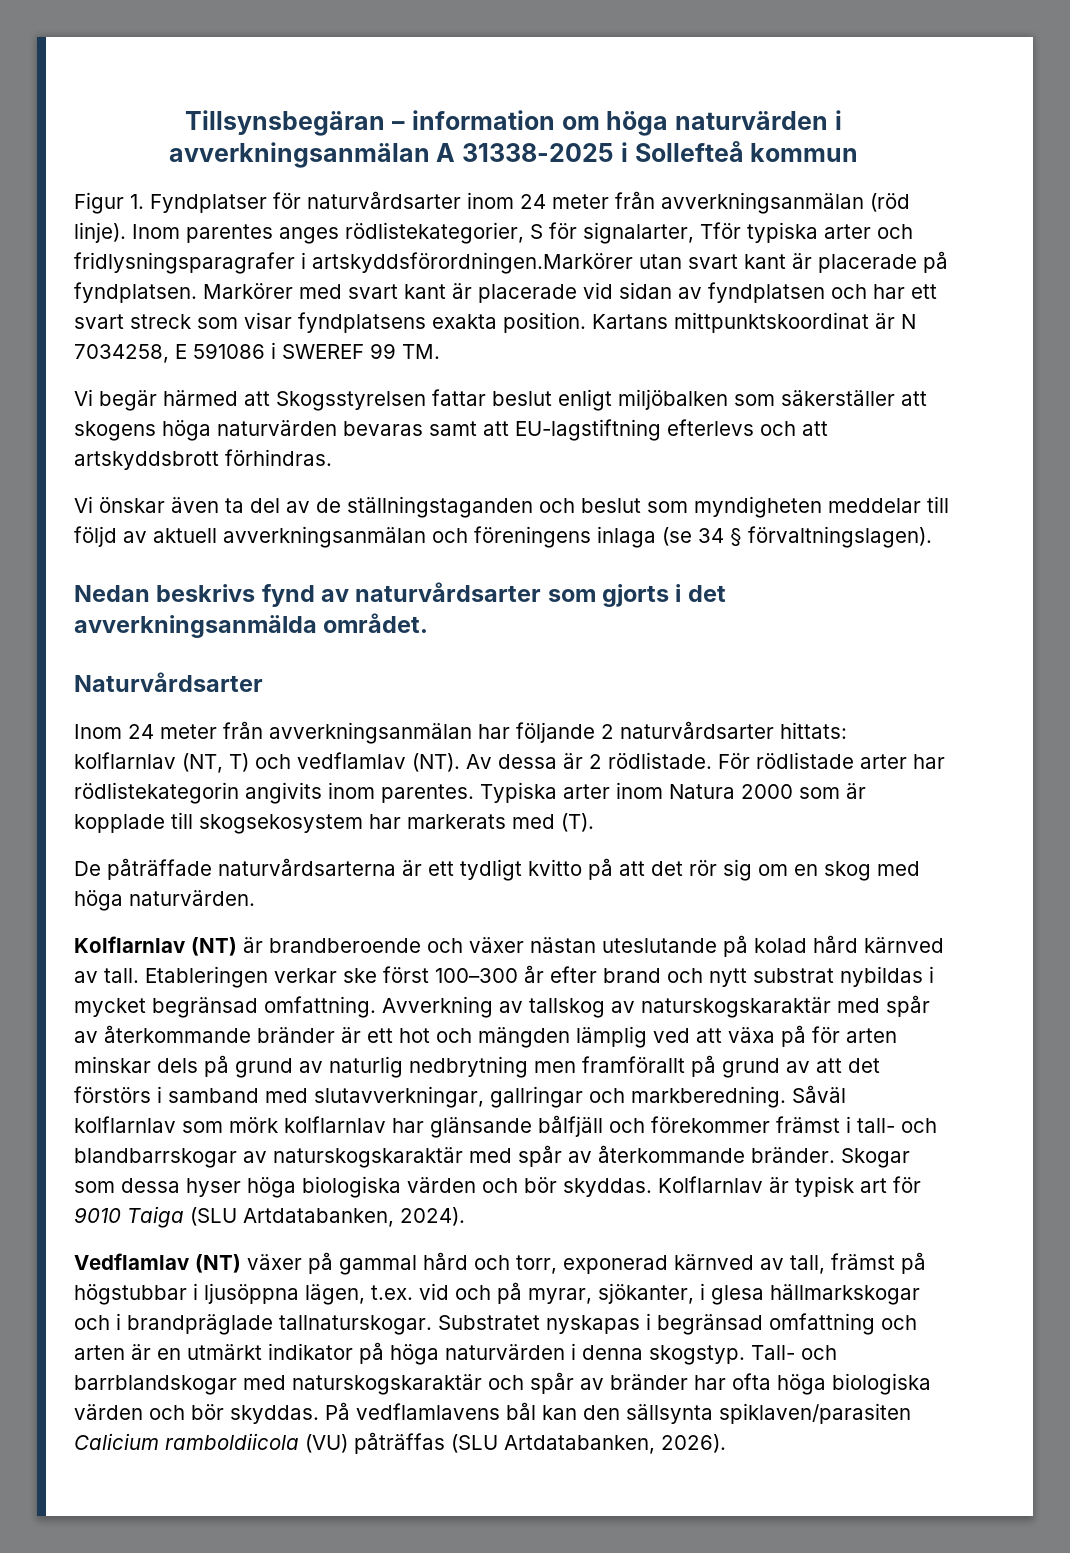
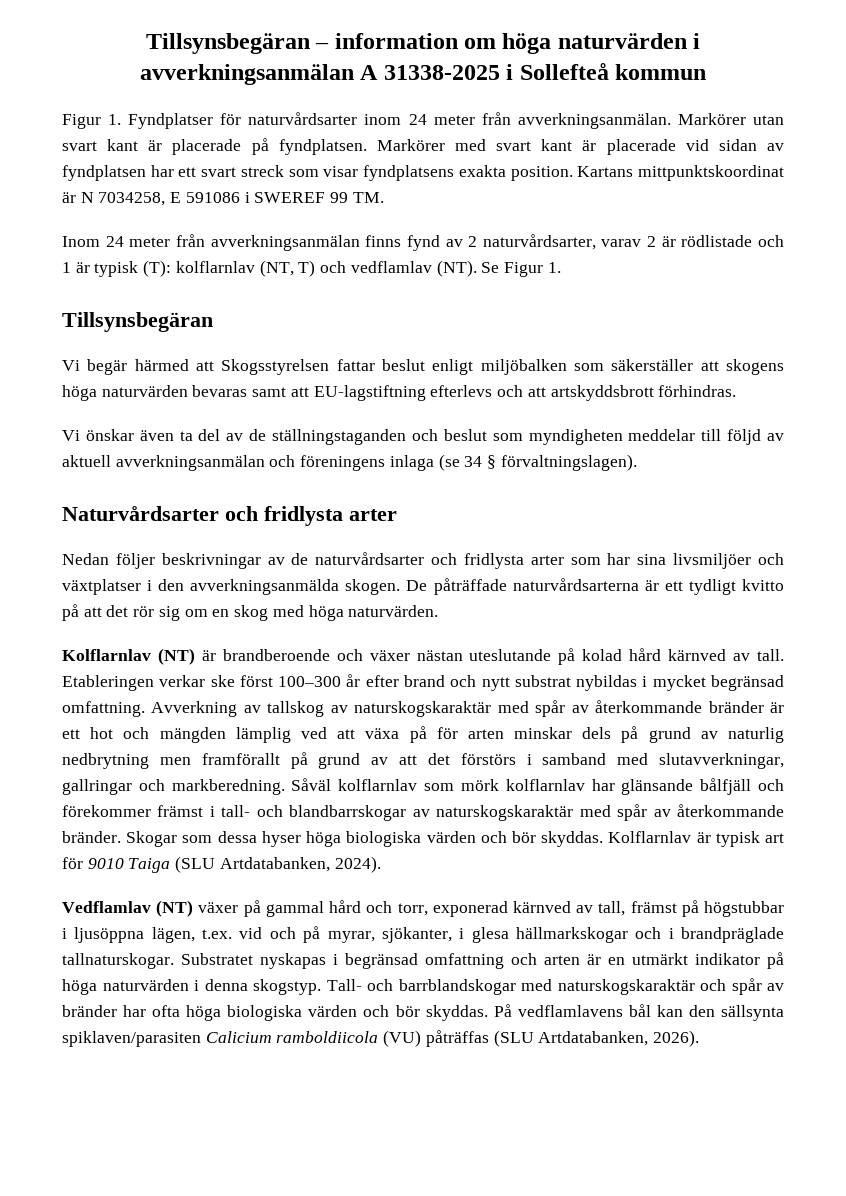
[661,192,910,214] [74,222,913,244] [74,252,633,274] avverkningsanmälan (röd linje). Inom parentes anges rödlistekategorier, S för signalarter, Tför typiska arter och fridlysningsparagrafer i artskyddsförordningen.Markörer -> [517,113,746,129] avverkningsanmälan. Markörer
[831,284,867,299] och -> (146, 173) none
(440, 351) none -> [62,234,784,251] [62,260,561,277] [62,312,213,332] // Inom 24 meter från avverkningsanmälan finns fynd av 2 naturvårdsarter, varav 2 är rödlistade och 1 är typisk (T): kolflarnlav (NT, T) och vedflamlav (NT). Se Figur 1. // Tillsynsbegäran
[74,582,726,607] [74,613,429,638] [74,672,263,692] [74,721,847,744] [74,752,945,773] [74,782,866,804] [74,812,594,834] Nedan beskrivs fynd av naturvårdsarter som gjorts i det avverkningsanmälda området. // Naturvårdsarter // Inom 24 meter från avverkningsanmälan har följande 2 naturvårdsarter hittats: kolflarnlav (NT, T) och vedflamlav (NT). Av dessa är 2 rödlistade. För rödlistade arter har rödlistekategorin angivits inom parentes. Typiska arter inom Natura 2000 som är kopplade till skogsekosystem har markerats med (T). // -> [62,506,397,526] [62,552,784,569] [62,579,401,595] Naturvårdsarter och fridlysta arter // Nedan följer beskrivningar av de naturvårdsarter och fridlysta arter som har sina livsmiljöer och växtplatser i den avverkningsanmälda skogen.

